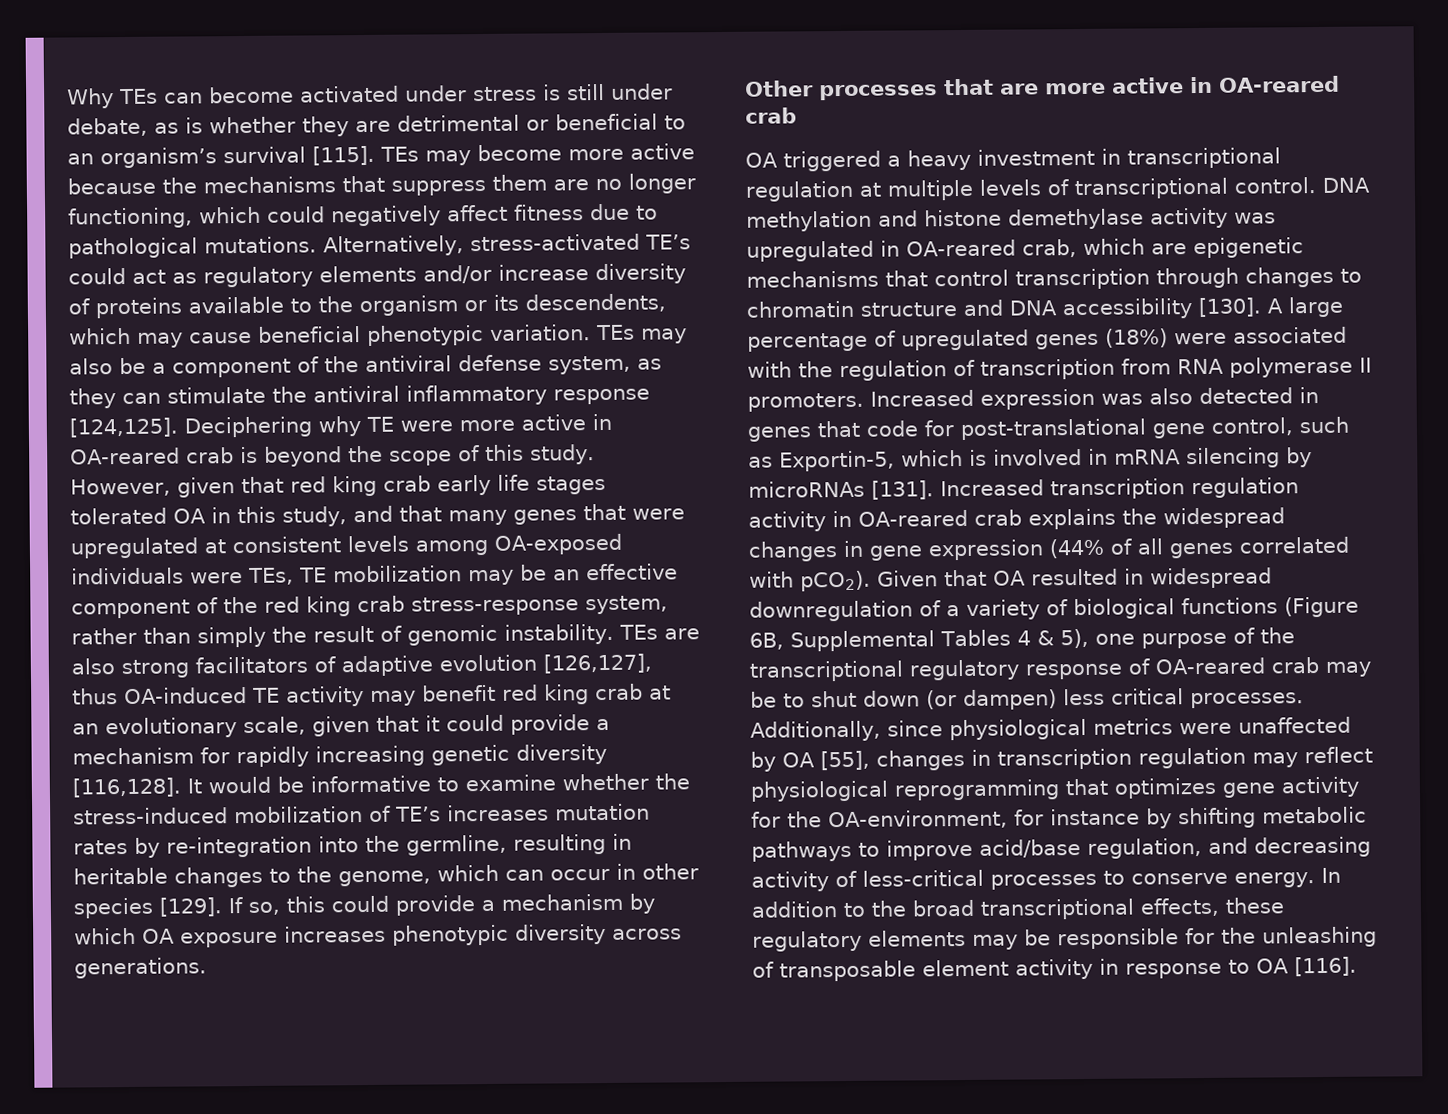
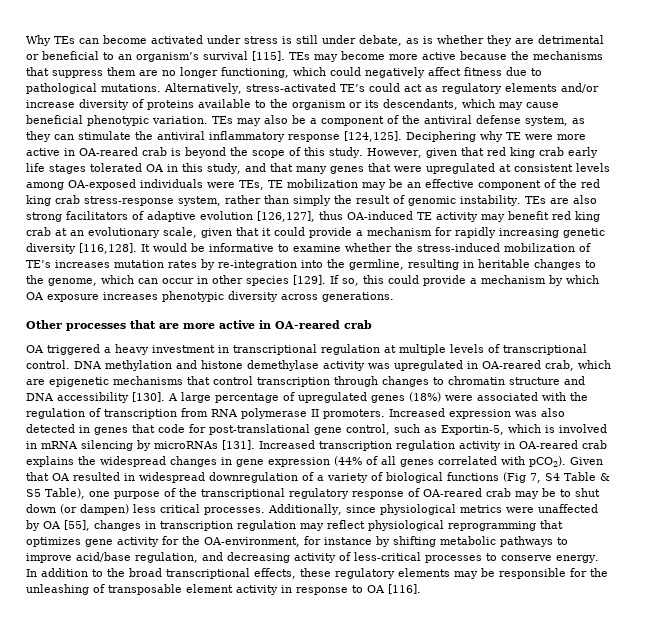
[525,293,666,313] descendents, -> [383,99,458,110] descendants,
[1284,596,1359,618] [749,628,1089,652] (Figure 6B, Supplemental Tables 4 & 5), -> [503,472,610,483] [26,488,85,499] (Fig 7, S4 Table & S5 Table),

